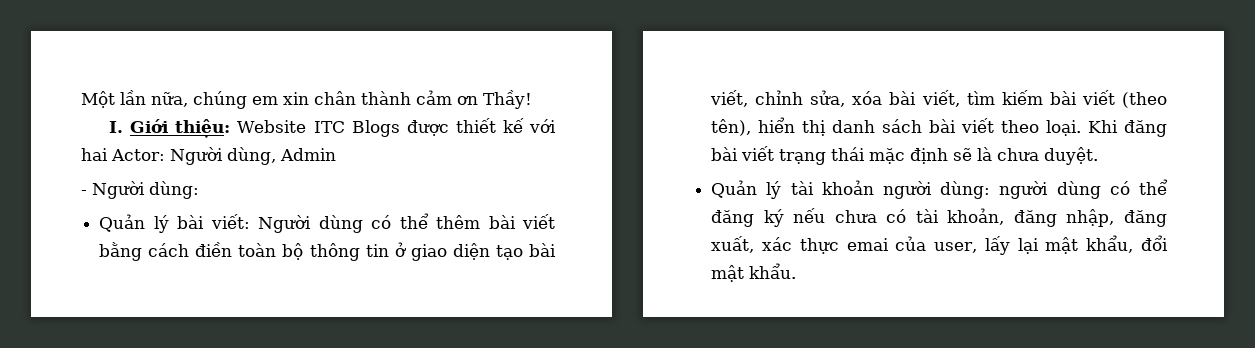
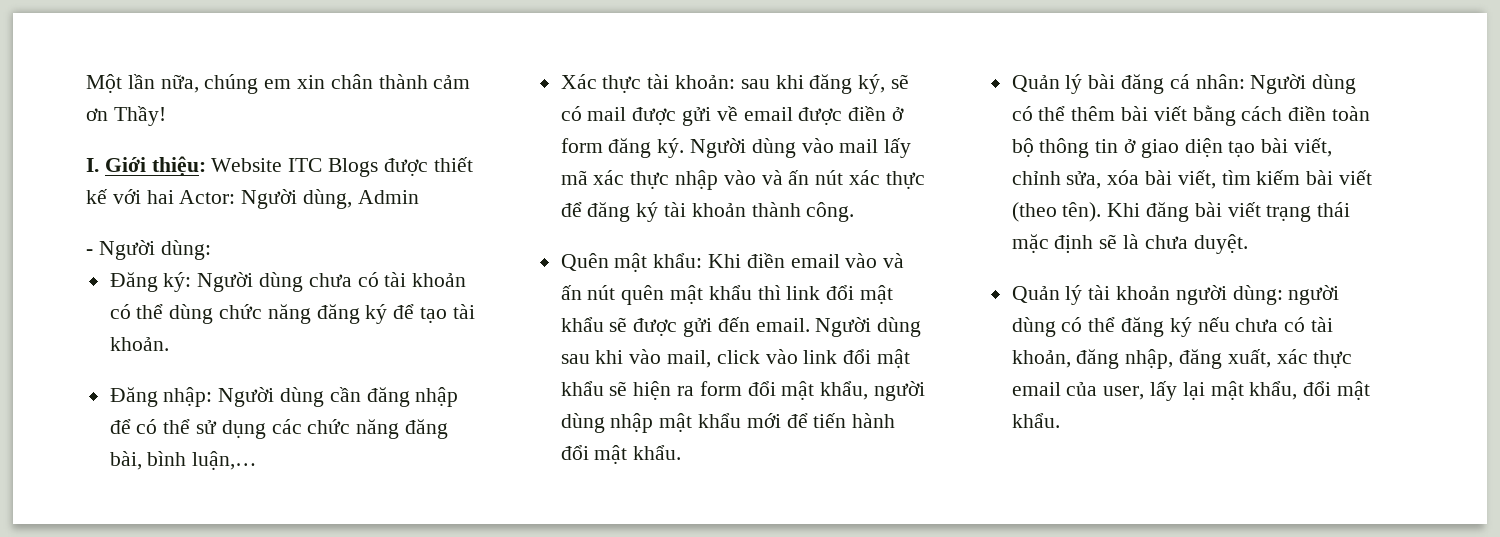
(199, 190) none -> [109,272,467,292] [109,304,475,324] [109,337,169,351] [109,387,459,407] [109,419,449,439] [109,451,258,470] [560,74,910,94] [560,106,905,126] [560,138,912,158] [560,170,925,190] [560,202,855,222] [560,253,905,272] [560,285,894,305] [560,317,922,337] [560,349,911,368] [560,381,926,401] [560,413,896,433] [560,445,682,464] // Đăng ký: Người dùng chưa có tài khoản có thể dùng chức năng đăng ký để tạo tài khoản. // Đăng nhập: Người dùng cần đăng nhập để có thể sử dụng các chức năng đăng bài, bình luận,… // Xác thực tài khoản: sau khi đăng ký, sẽ có mail được gửi về email được điền ở form đăng ký. Người dùng vào mail lấy mã xác thực nhập vào và ấn nút xác thực để đăng ký tài khoản thành công. // Quên mật khẩu: Khi điền email vào và ấn nút quên mật khẩu thì link đổi mật khẩu sẽ được gửi đến email. Người dùng sau khi vào mail, click vào link đổi mật khẩu sẽ hiện ra form đổi mật khẩu, người dùng nhập mật khẩu mới để tiến hành đổi mật khẩu.
[210,214,250,229] viết: -> [1121,74,1245,94] đăng cá nhân:
[711,117,1082,136] tên), hiển thị danh sách bài viết theo loại. -> [1062,202,1102,222] tên).
[846,238,889,251] emai -> [1011,382,1061,396] email

